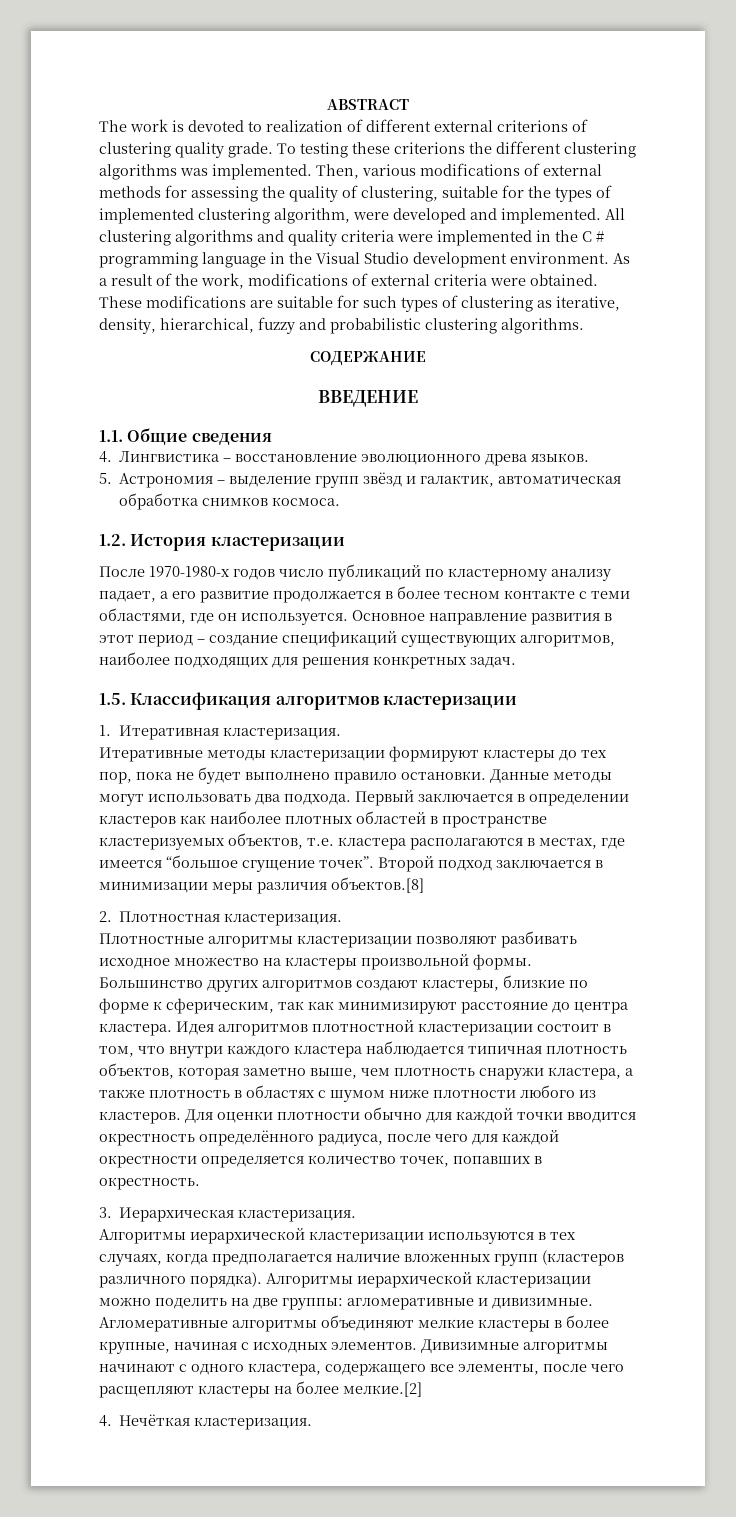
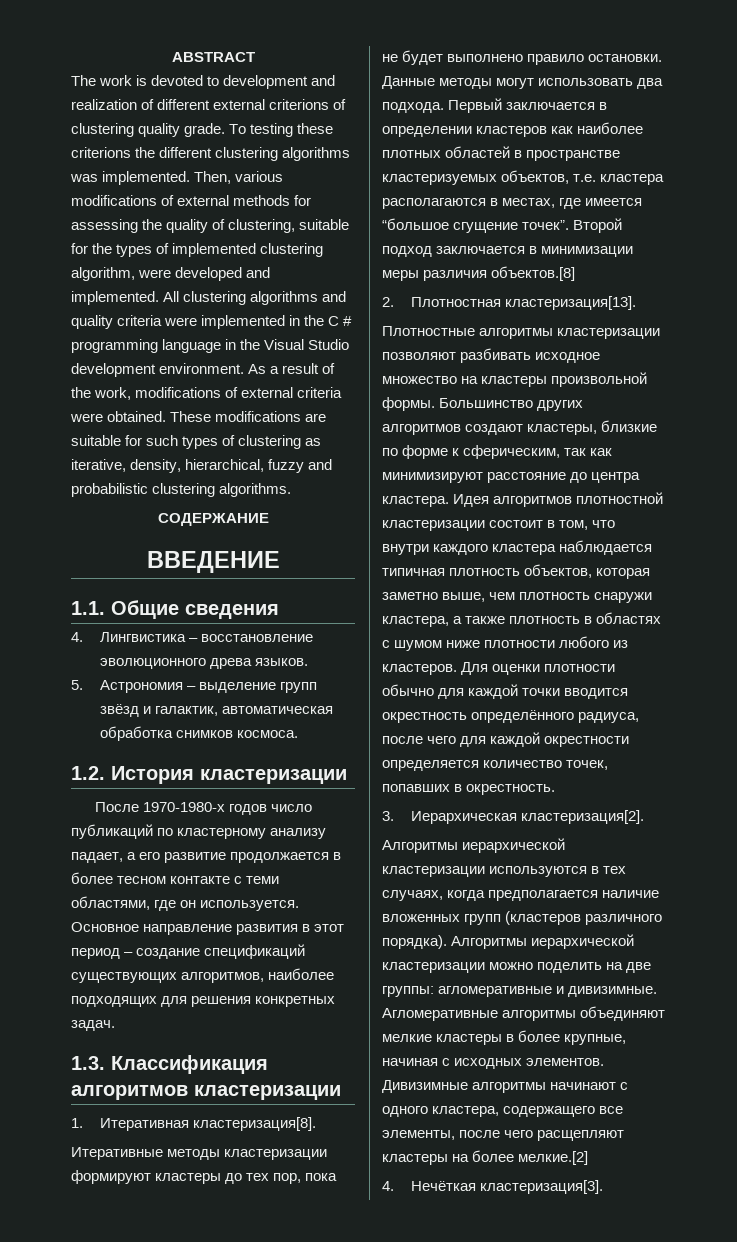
(262, 126) none -> [223,75,336,89] development and
[99,693,126,705] 1.5. -> [71,1056,105,1070] 1.3.
[223,727,342,740] кластеризация. -> [192,1117,316,1131] кластеризация[8].
[224,913,343,926] кластеризация. -> [504,296,636,310] кластеризация[13].
[238,1209,357,1222] кластеризация. -> [520,810,644,824] кластеризация[2].
[194,1417,313,1430] кластеризация. -> [479,1180,603,1194] кластеризация[3].

